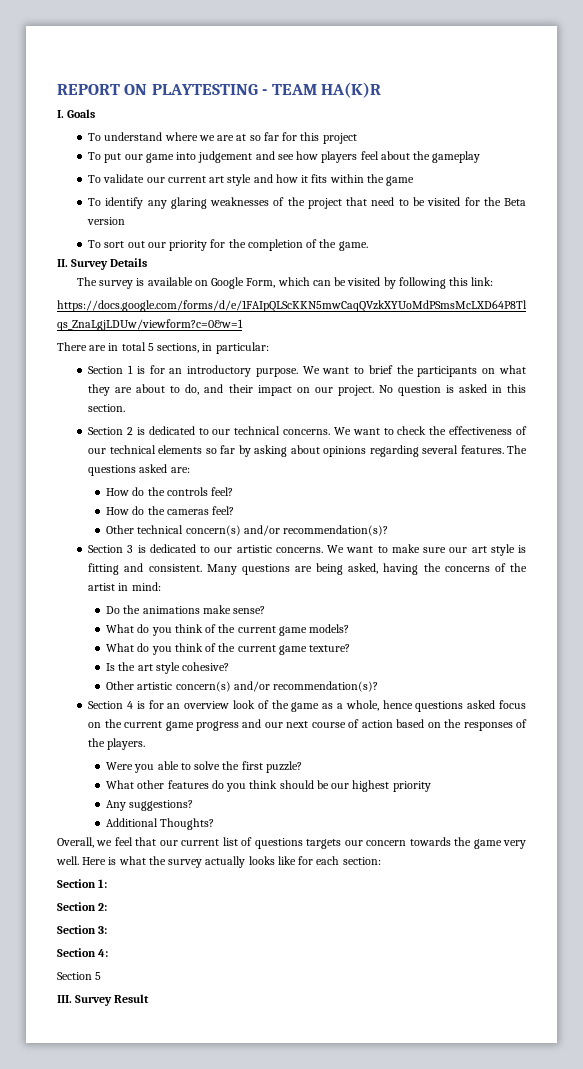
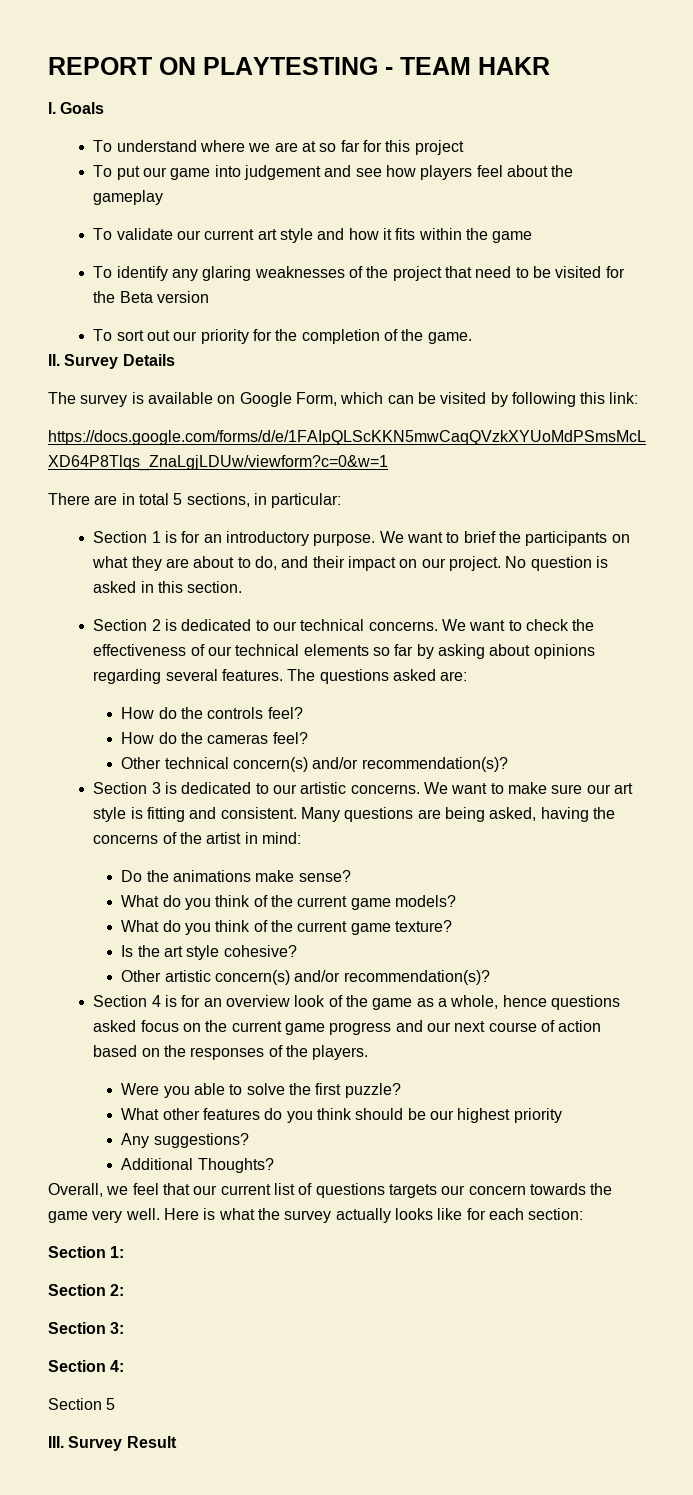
[321,82,382,98] HA(K)R -> [478,57,550,75] HAKR

